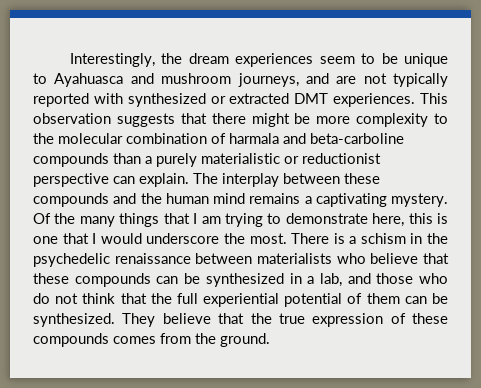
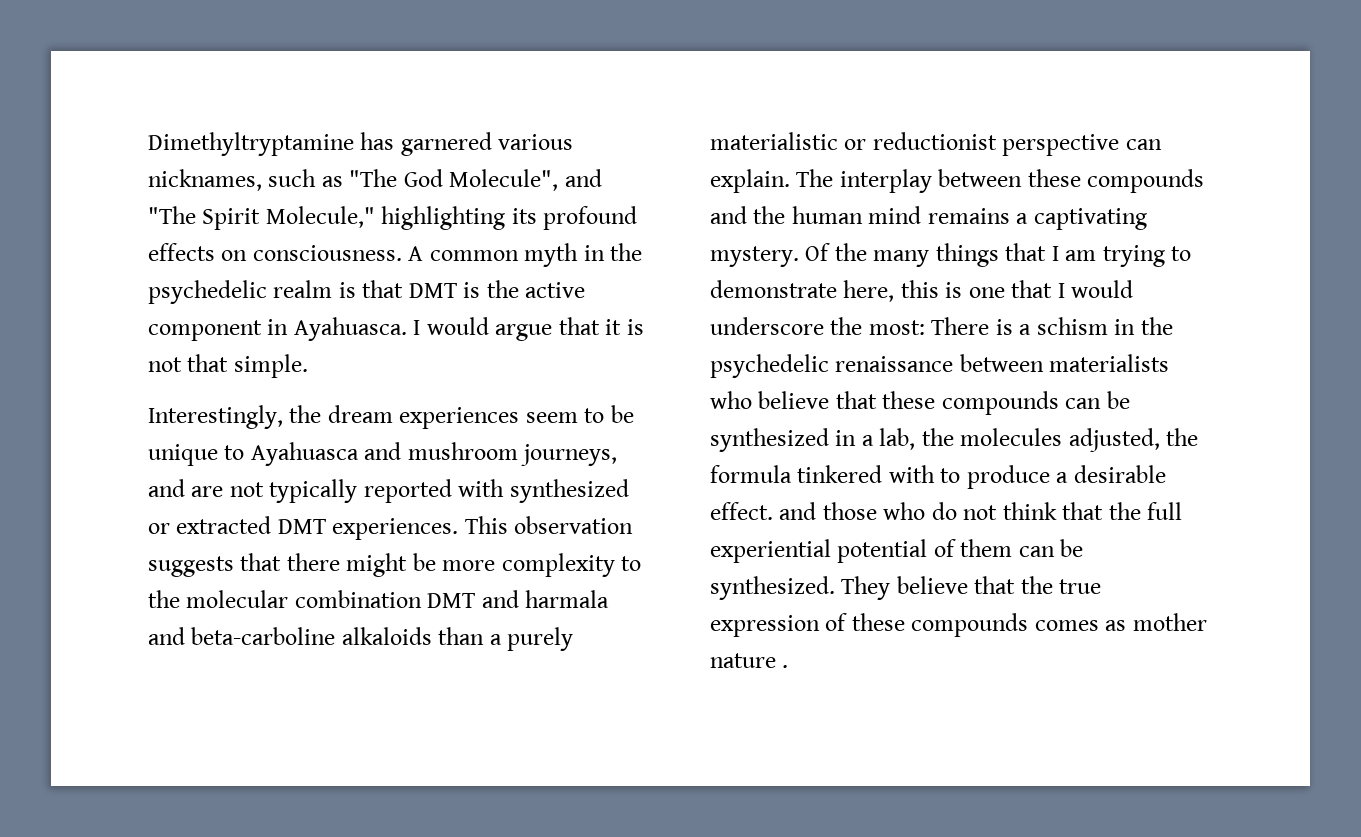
(69, 60) none -> [148,132,574,156] [148,169,602,191] [148,206,638,230] [148,243,643,267] [148,280,586,304] [148,317,644,341] [148,354,308,378] Dimethyltryptamine has garnered various nicknames, such as "The God Molecule", and "The Spirit Molecule," highlighting its profound effects on consciousness. A common myth in the psychedelic realm is that DMT is the active component in Ayahuasca. I would argue that it is not that simple. //
[211,133,226,144] of -> [427,590,519,608] DMT and
[33,153,109,167] compounds -> [341,627,432,645] alkaloids
[249,233,287,244] most. -> [868,320,925,335] most:
(342, 280) none -> [921,428,1199,452] [710,465,1166,489] [710,502,773,520] the molecules adjusted, the formula tinkered with to produce a desirable effect.
[160,333,270,347] from the ground. -> [1105,613,1207,631] [710,653,789,668] as mother nature .

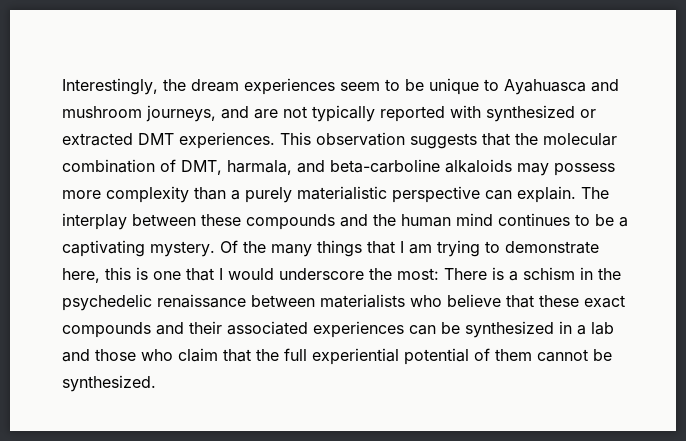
[148,132,574,156] [148,169,602,191] [148,206,638,230] [148,243,643,267] [148,280,586,304] [148,317,644,341] [148,354,308,378] Dimethyltryptamine has garnered various nicknames, such as "The God Molecule", and "The Spirit Molecule," highlighting its profound effects on consciousness. A common myth in the psychedelic realm is that DMT is the active component in Ayahuasca. I would argue that it is not that simple. // -> (62, 86) none
[286,553,642,577] [148,590,610,608] [148,627,432,645] there might be more complexity to the molecular combination DMT and harmala and beta-carboline alkaloids -> [515,133,617,146] [62,159,615,176] [62,186,189,203] the molecular combination of DMT, harmala, and beta-carboline alkaloids may possess more complexity
[844,132,997,150] or reductionist -> (387, 193) none
[927,208,1010,224] remains -> [498,213,614,226] continues to be
[941,391,1059,415] compounds -> [584,295,625,308] [62,321,404,338] exact compounds and their associated experiences
[879,428,1199,452] [710,465,1166,489] [710,502,1057,520] lab, the molecules adjusted, the formula tinkered with to produce a desirable effect. and those who do not think -> [591,322,614,335] [62,348,218,362] lab and those who claim
[1018,546,1055,557] can -> [537,349,588,362] cannot
[841,576,1102,600] [710,613,1207,637] [710,653,789,668] They believe that the true expression of these compounds comes as mother nature . -> (156, 383) none

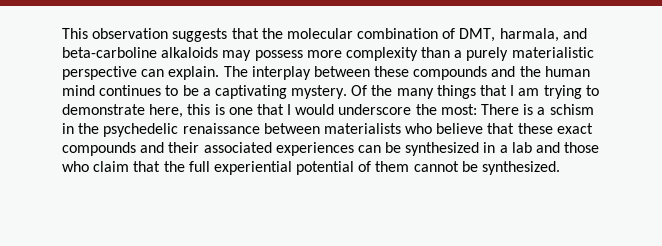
[62,78,619,95] [62,105,596,122] [62,132,275,149] Interestingly, the dream experiences seem to be unique to Ayahuasca and mushroom journeys, and are not typically reported with synthesized or extracted DMT experiences. -> (62, 33) none

